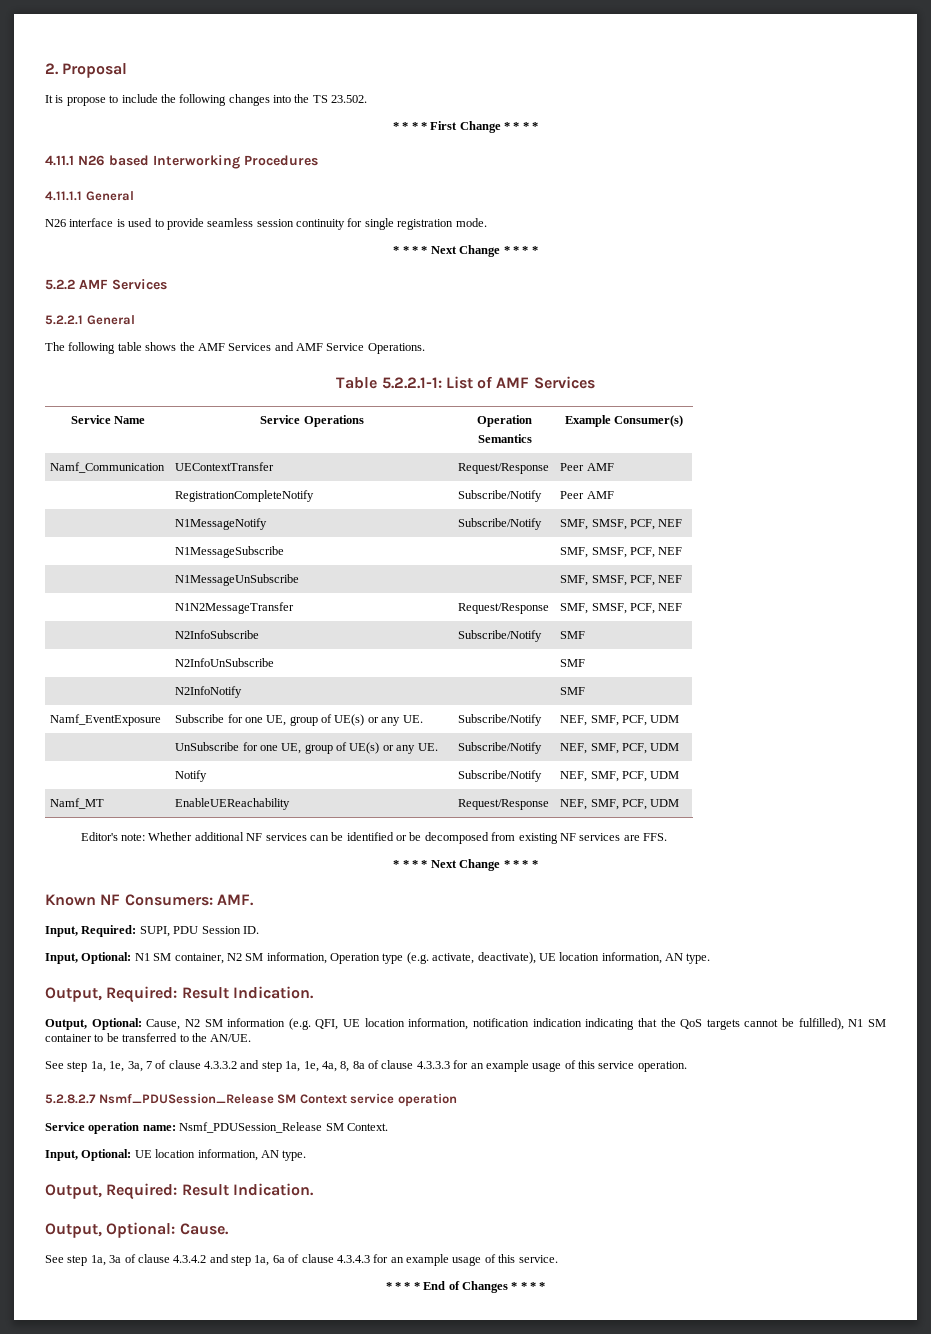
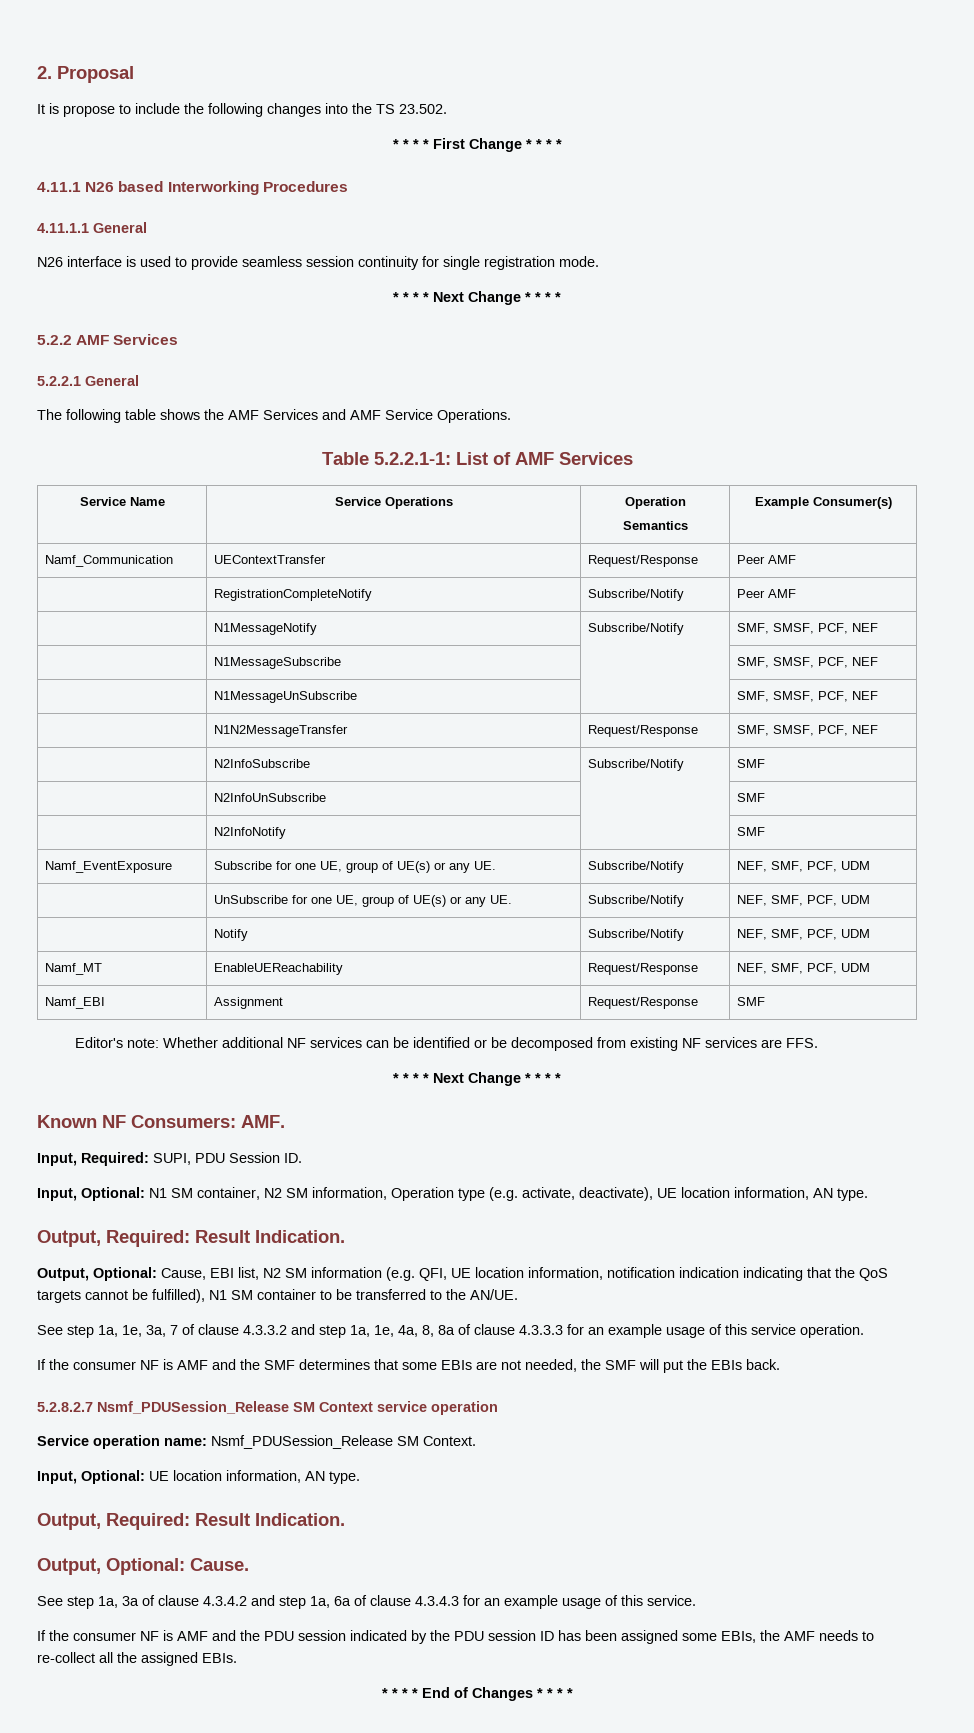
(680, 803) none -> [45,997,106,1009] [214,997,284,1009] [588,997,699,1009] [737,997,766,1006] // Namf_EBI | Assignment | Request/Response | SMF
(181, 1024) none -> [210,1267,259,1280] EBI list,
(687, 1066) none -> [37,1359,780,1373] // If the consumer NF is AMF and the SMF determines that some EBIs are not needed, the SMF will put the EBIs back.
(558, 1259) none -> [37,1630,874,1644] [37,1652,237,1666] // If the consumer NF is AMF and the PDU session indicated by the PDU session ID has been assigned some EBIs, the AMF needs to re-collect all the assigned EBIs.

